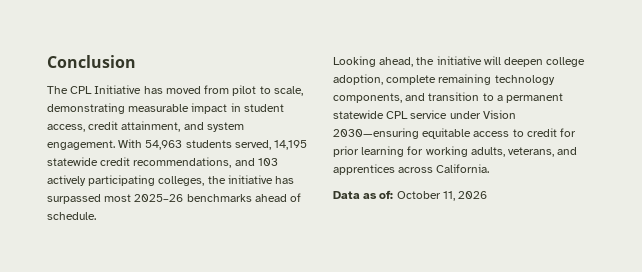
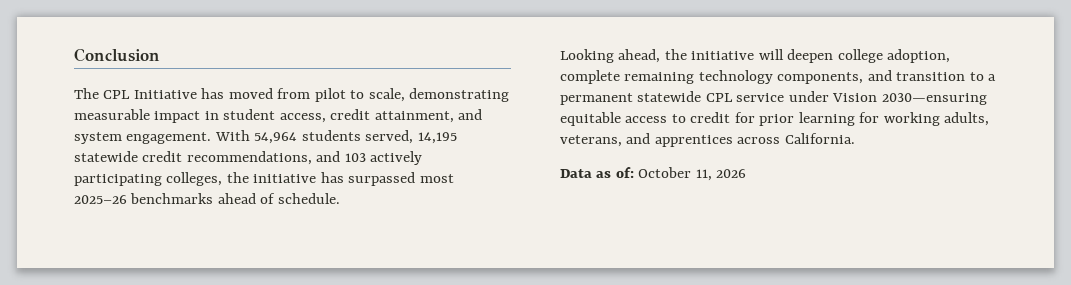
[145,140,183,150] 54,963 -> [254,132,298,144] 54,964

